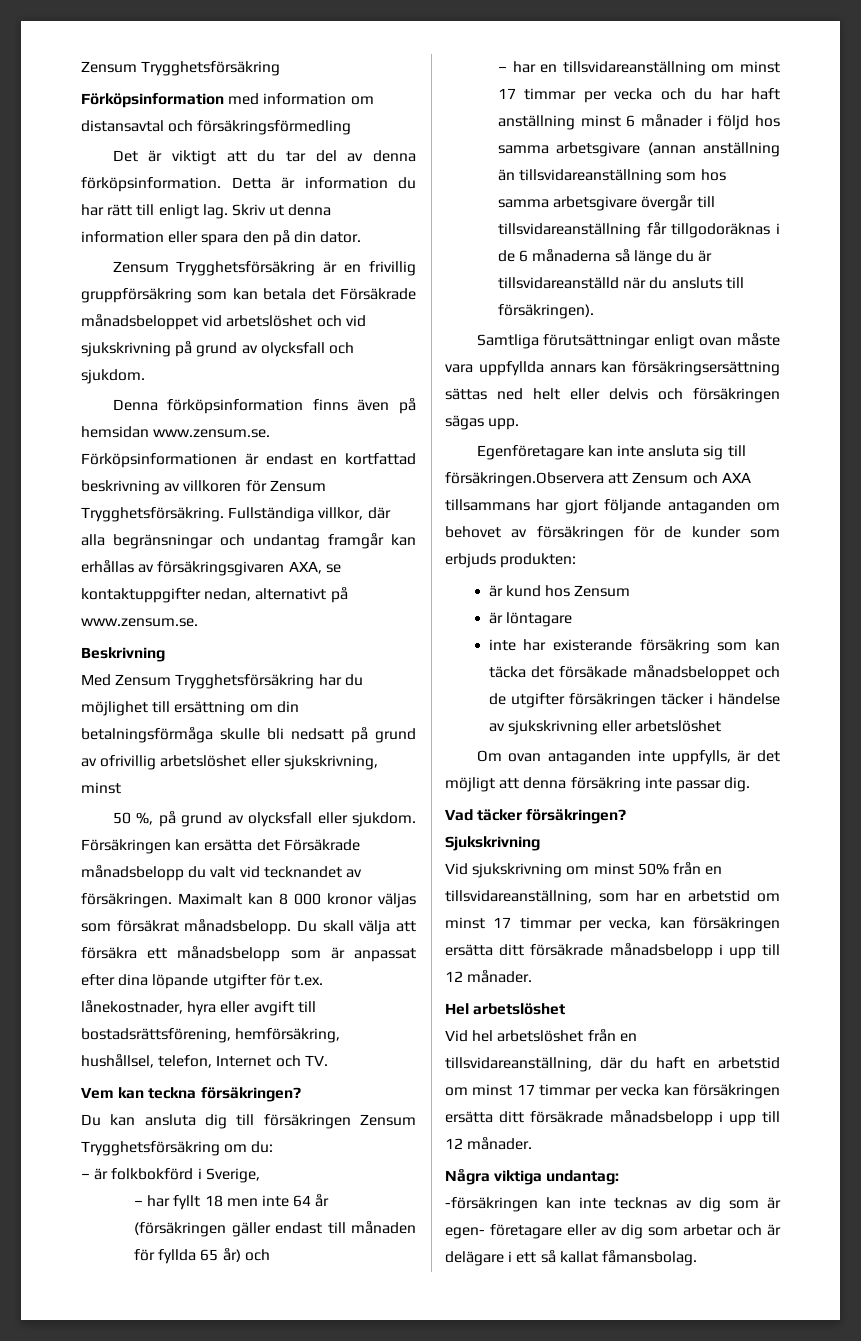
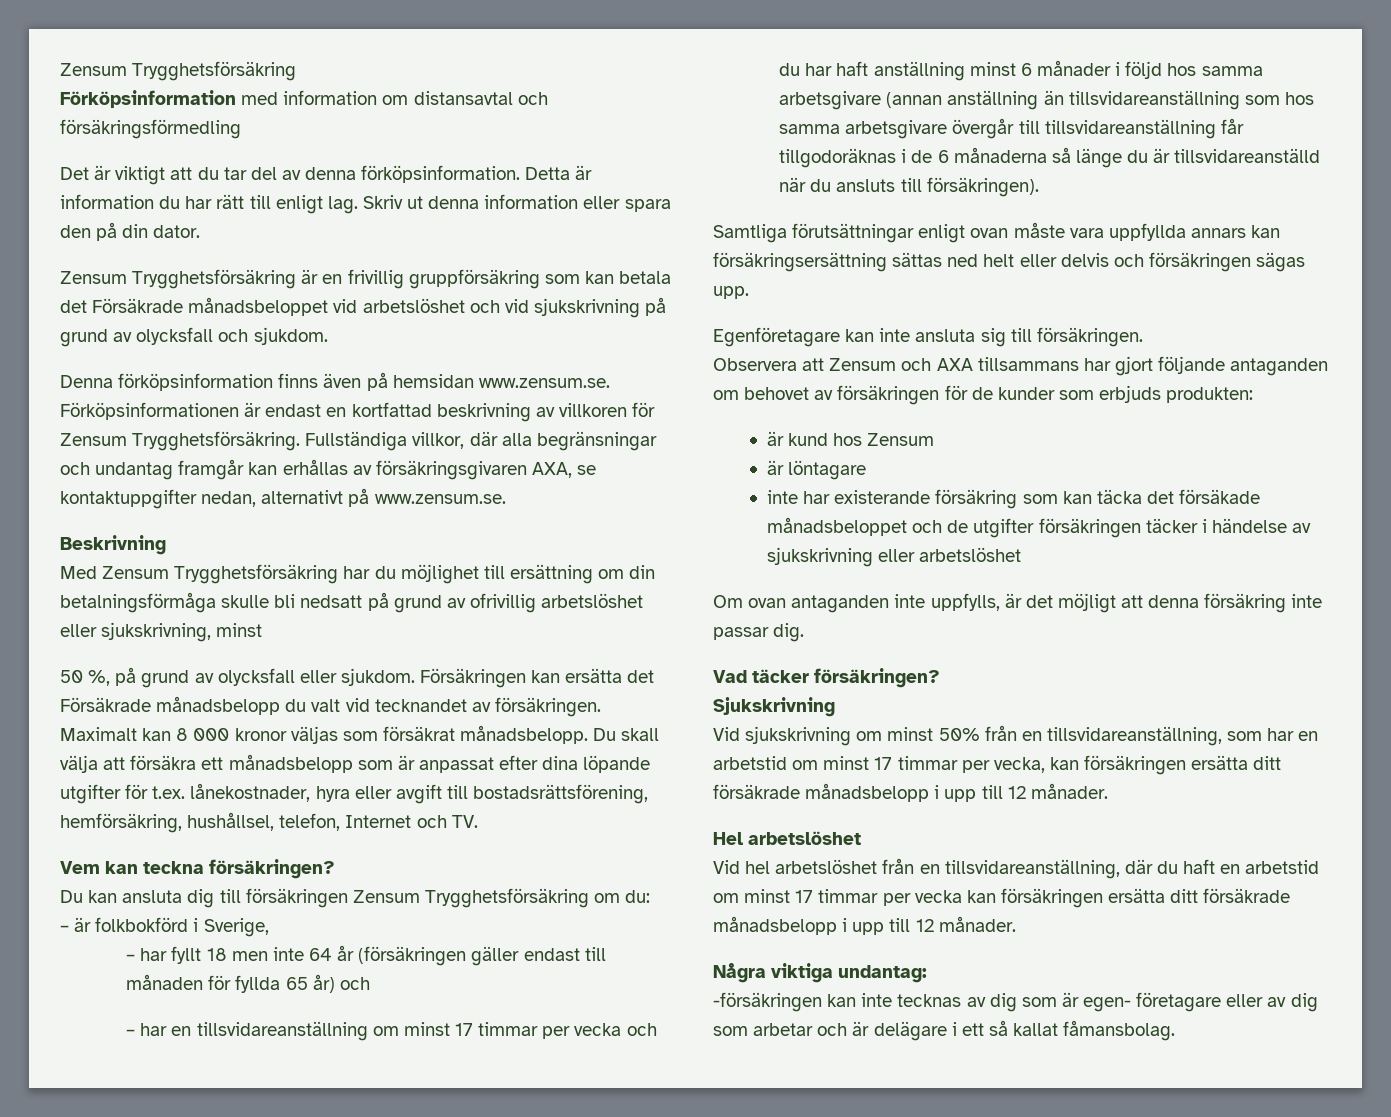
[445,472,604,487] försäkringen.Observera -> [1036,327,1143,347] [713,358,797,371] försäkringen. // Observera

